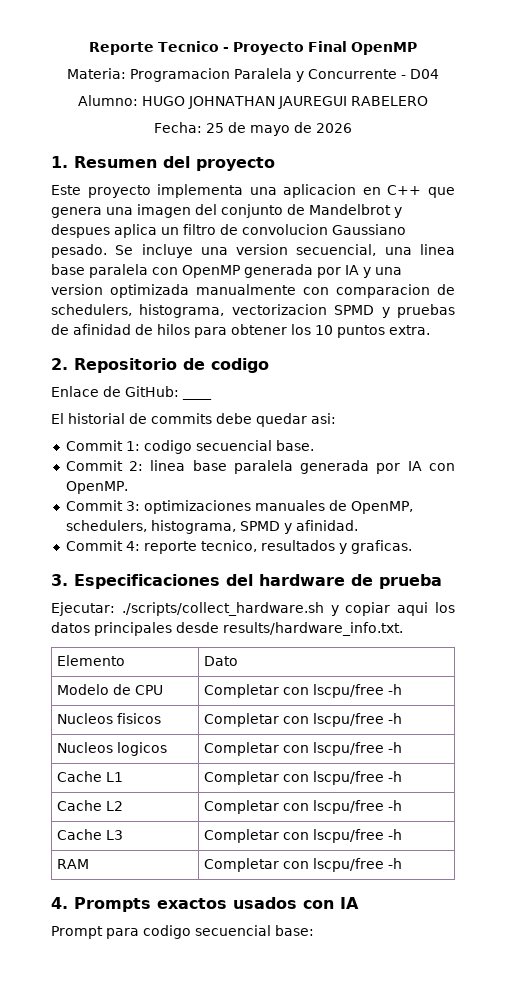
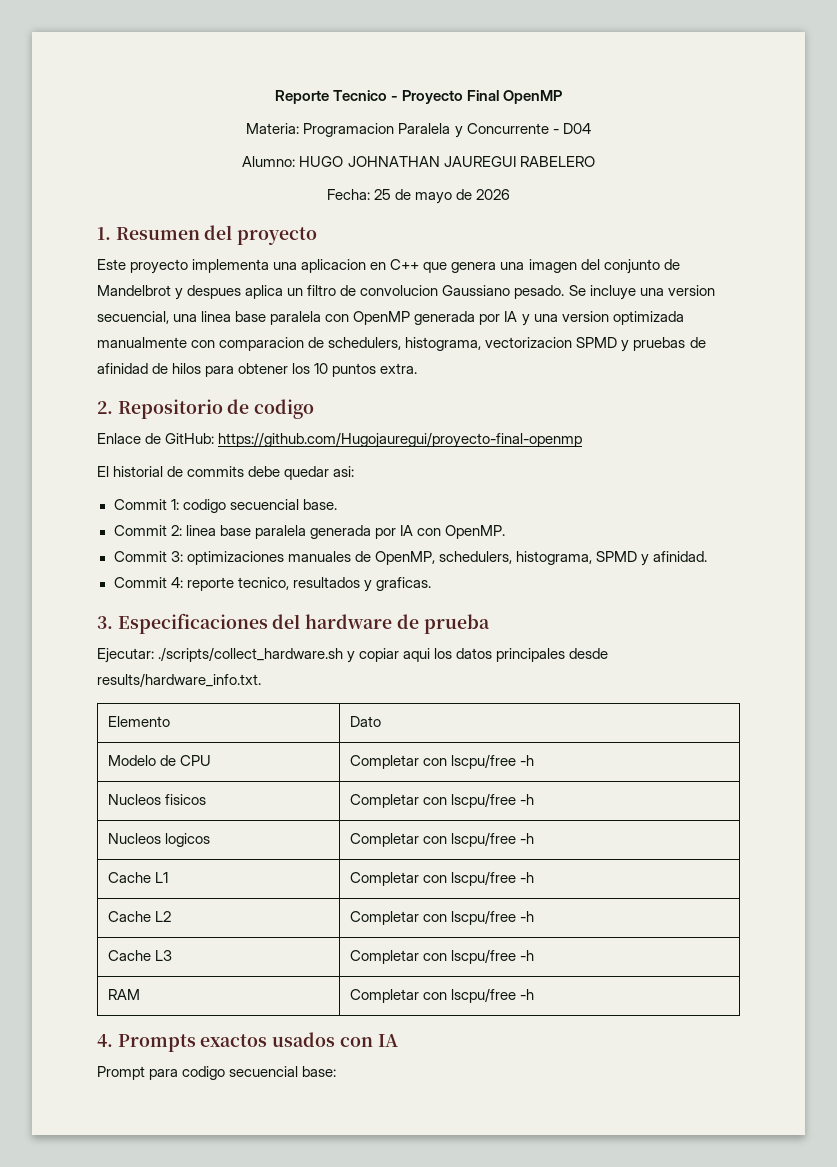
[182,397,212,400] ____ -> [218,432,583,448] https://github.com/Hugojauregui/proyecto-final-openmp

